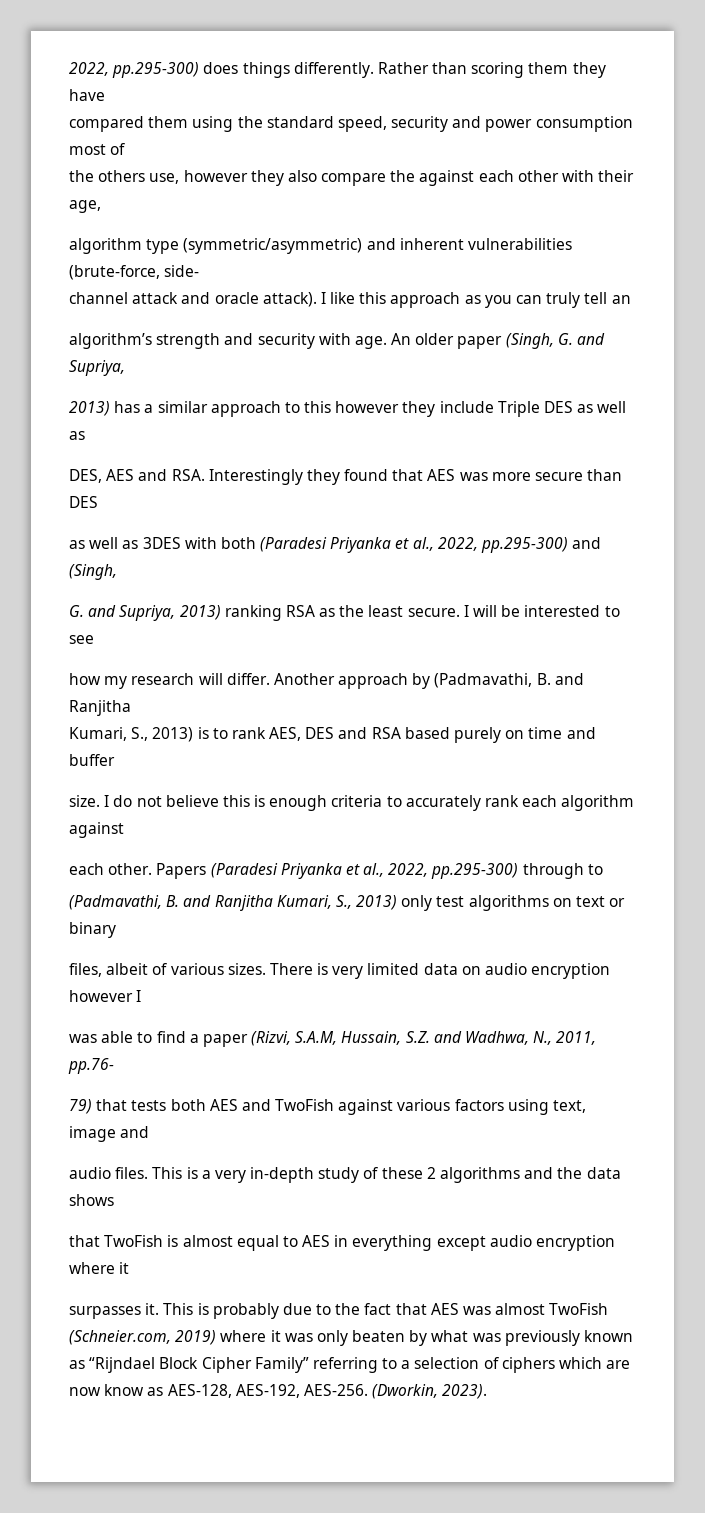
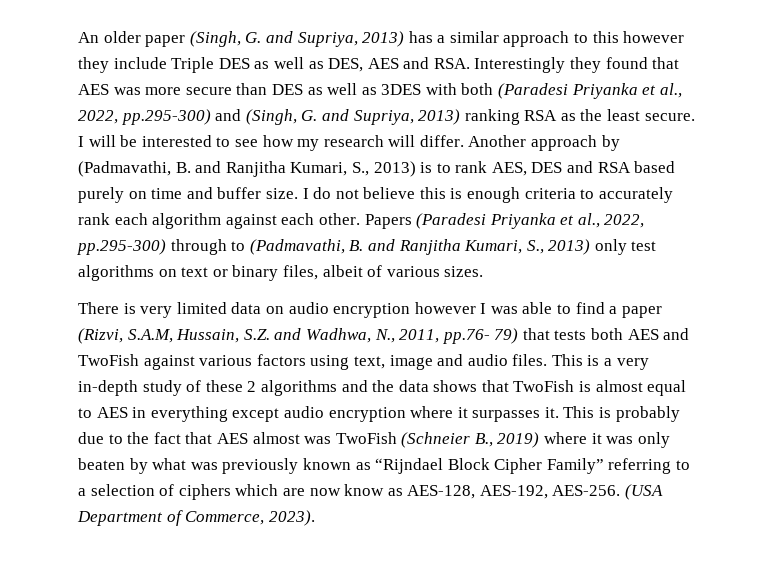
[69,62,606,78] [69,89,105,101] [69,116,633,132] [69,143,126,155] [69,170,635,186] [69,200,101,213] [69,238,572,254] [69,265,200,280] [69,292,631,308] [69,333,387,349] 2022, pp.295-300) does things differently. Rather than scoring them they have // compared them using the standard speed, security and power consumption most of // the others use, however they also compare the against each other with their age, // algorithm type (symmetric/asymmetric) and inherent vulnerabilities (brute-force, side- // channel attack and oracle attack). I like this approach as you can truly tell an // algorithm’s strength and security with age. -> (78, 37) none
(125, 368) // -> (358, 39) none
(85, 435) // -> (324, 65) none
(98, 502) // -> (303, 89) none
(117, 572) // -> (297, 117) none
(94, 639) // -> (258, 143) none
(131, 708) // -> (286, 169) none
(115, 760) // -> (262, 193) none
(124, 830) // -> (277, 221) none
(603, 869) // -> (246, 246) none
(116, 930) // -> (279, 273) none
(266, 969) none -> (484, 271) //
(142, 996) // -> (487, 308) none
(114, 1066) // -> (490, 336) none
(150, 1132) // -> (464, 360) none
(114, 1200) // -> (478, 386) none
(130, 1268) // -> (468, 412) none
[463,1303,609,1315] [69,1330,171,1345] was almost TwoFish (Schneier.com, -> [252,432,493,448] almost was TwoFish (Schneier B.,
[372,1384,439,1399] (Dworkin, -> [625,484,664,500] [77,510,265,526] (USA Department of Commerce,

